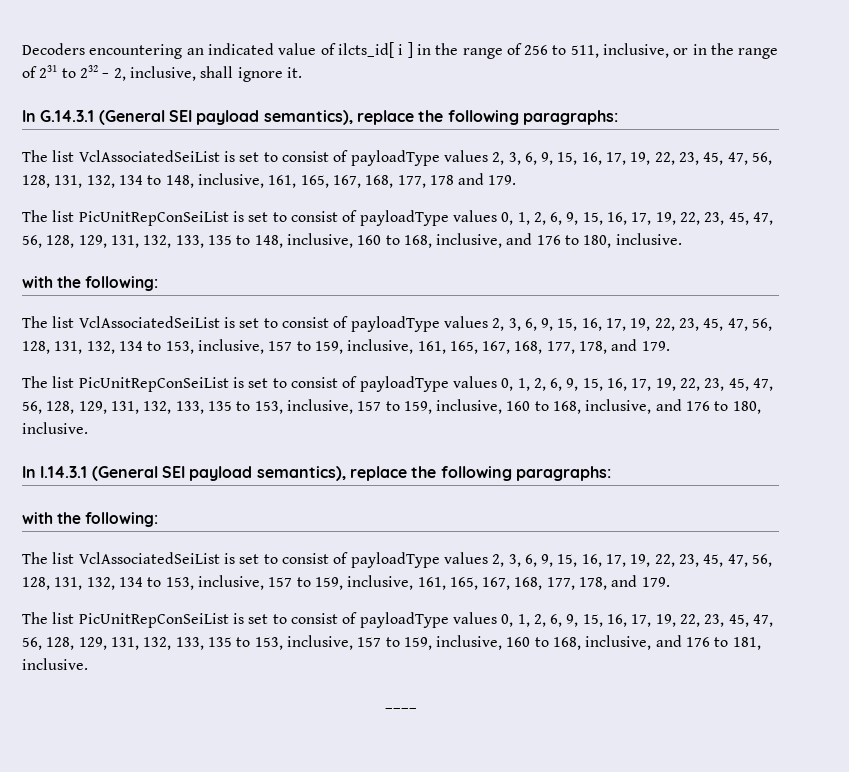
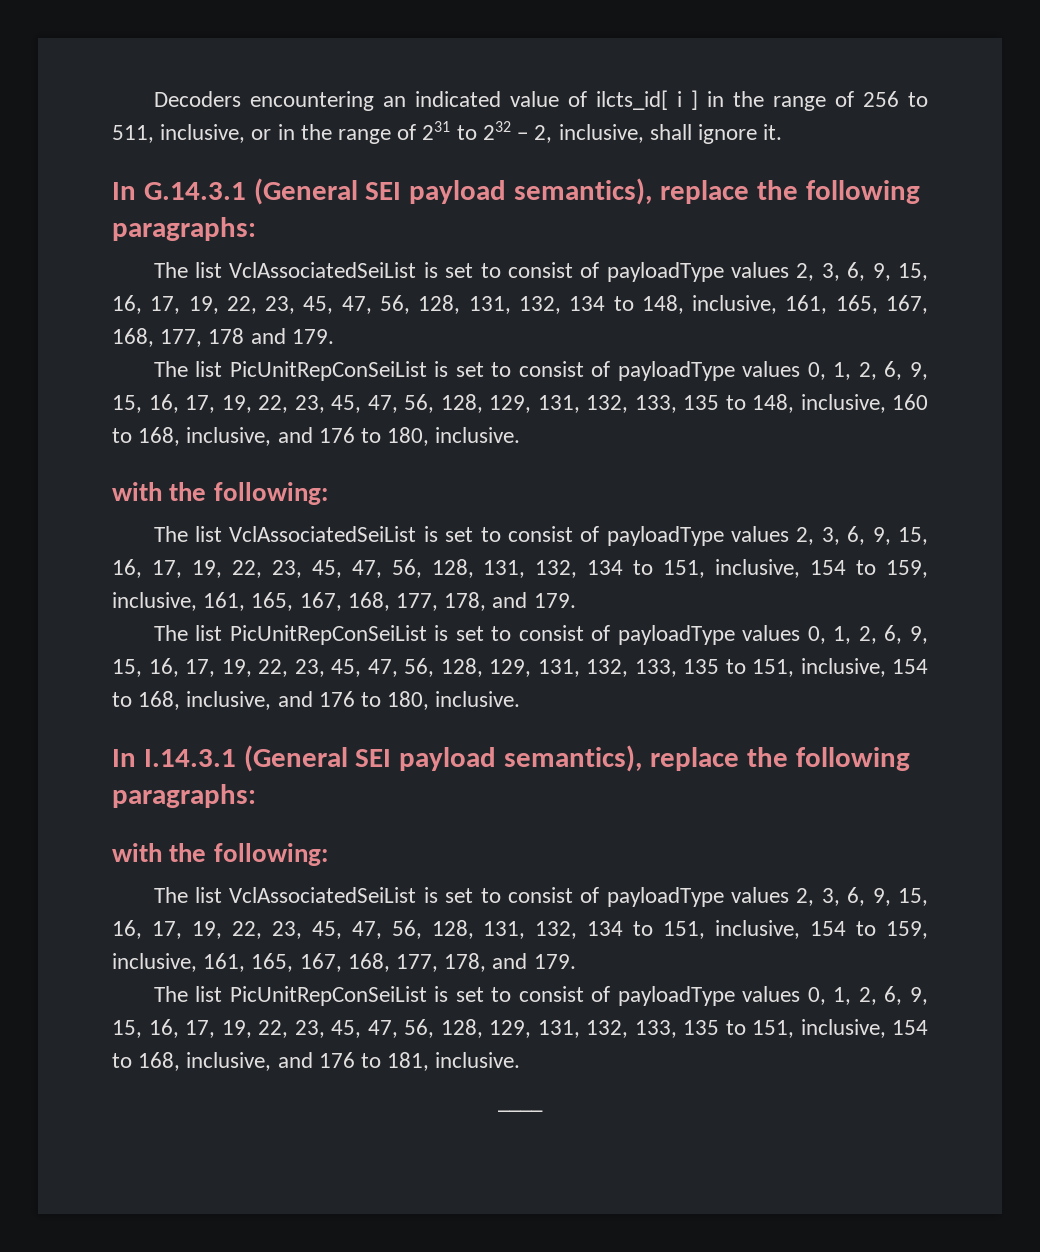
[165,339,293,354] 153, inclusive, 157 -> [663,559,847,578] 151, inclusive, 154
[254,399,531,414] 153, inclusive, 157 to 159, inclusive, 160 -> [752,658,928,677] 151, inclusive, 154
[165,575,293,590] 153, inclusive, 157 -> [663,920,847,939] 151, inclusive, 154
[254,635,531,650] 153, inclusive, 157 to 159, inclusive, 160 -> [752,1019,928,1038] 151, inclusive, 154

